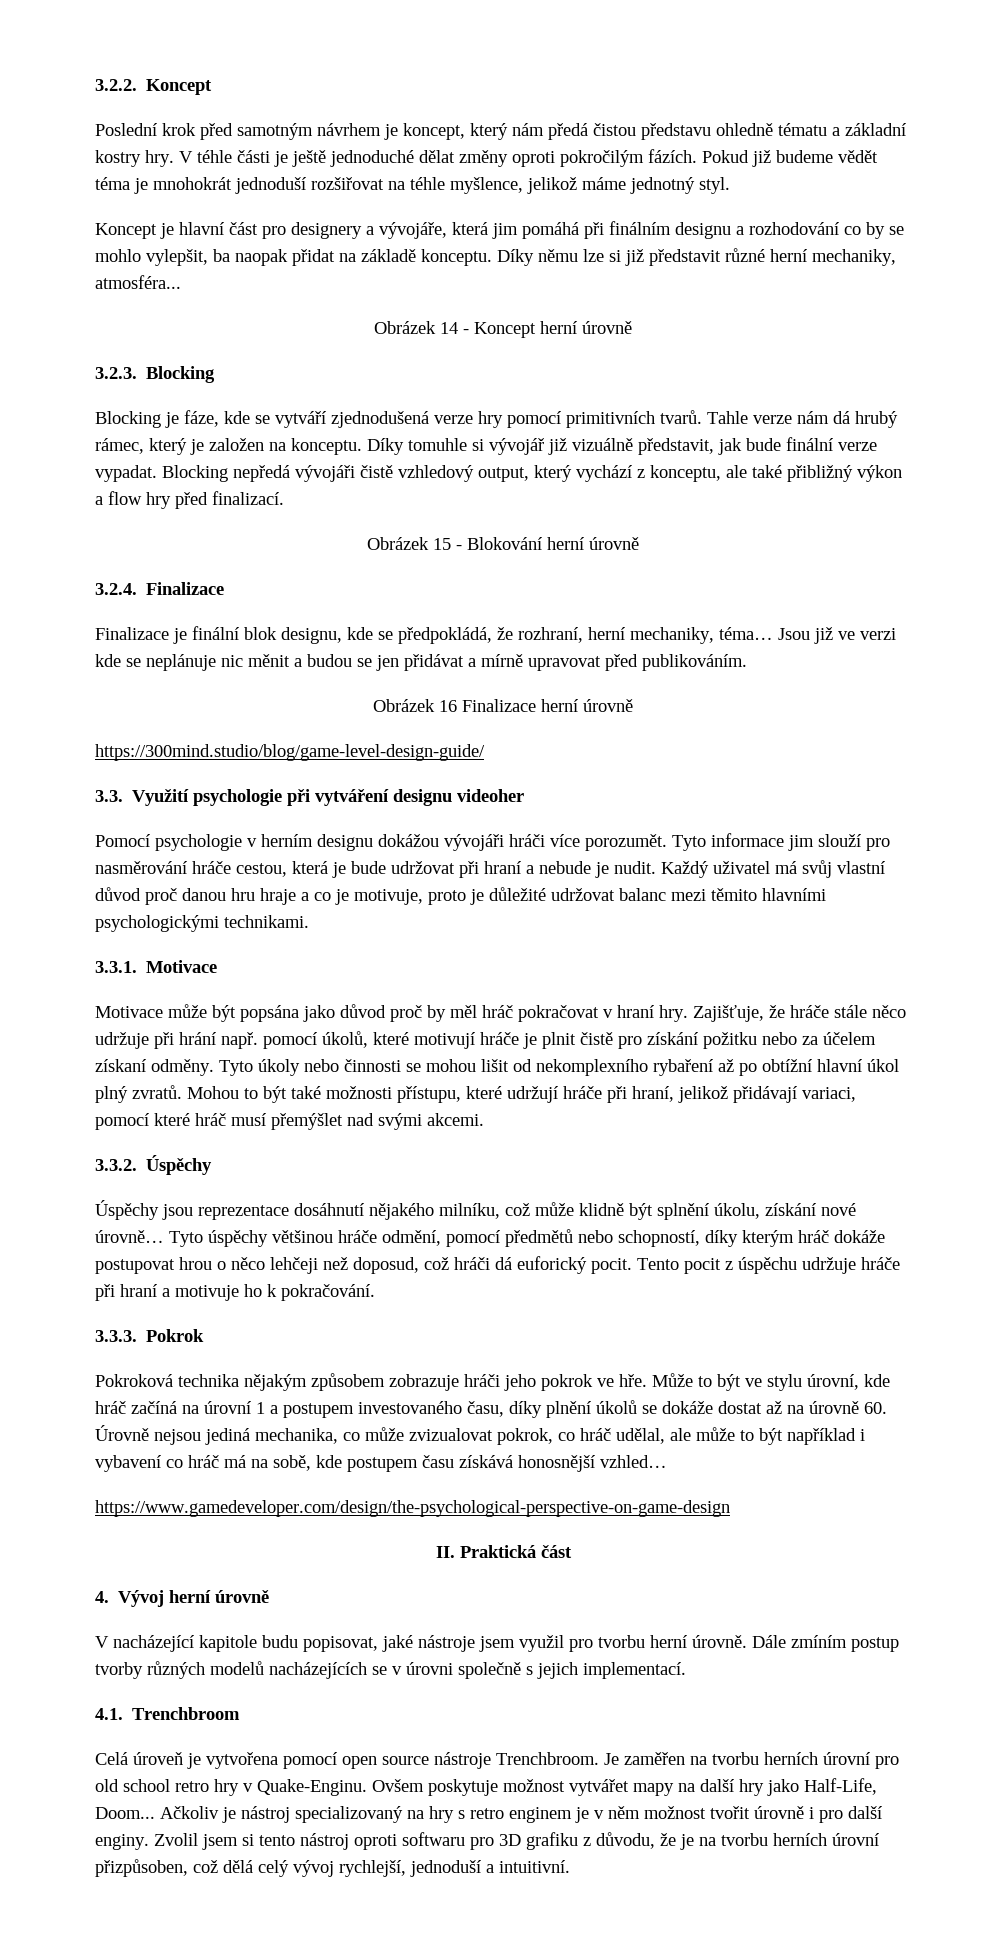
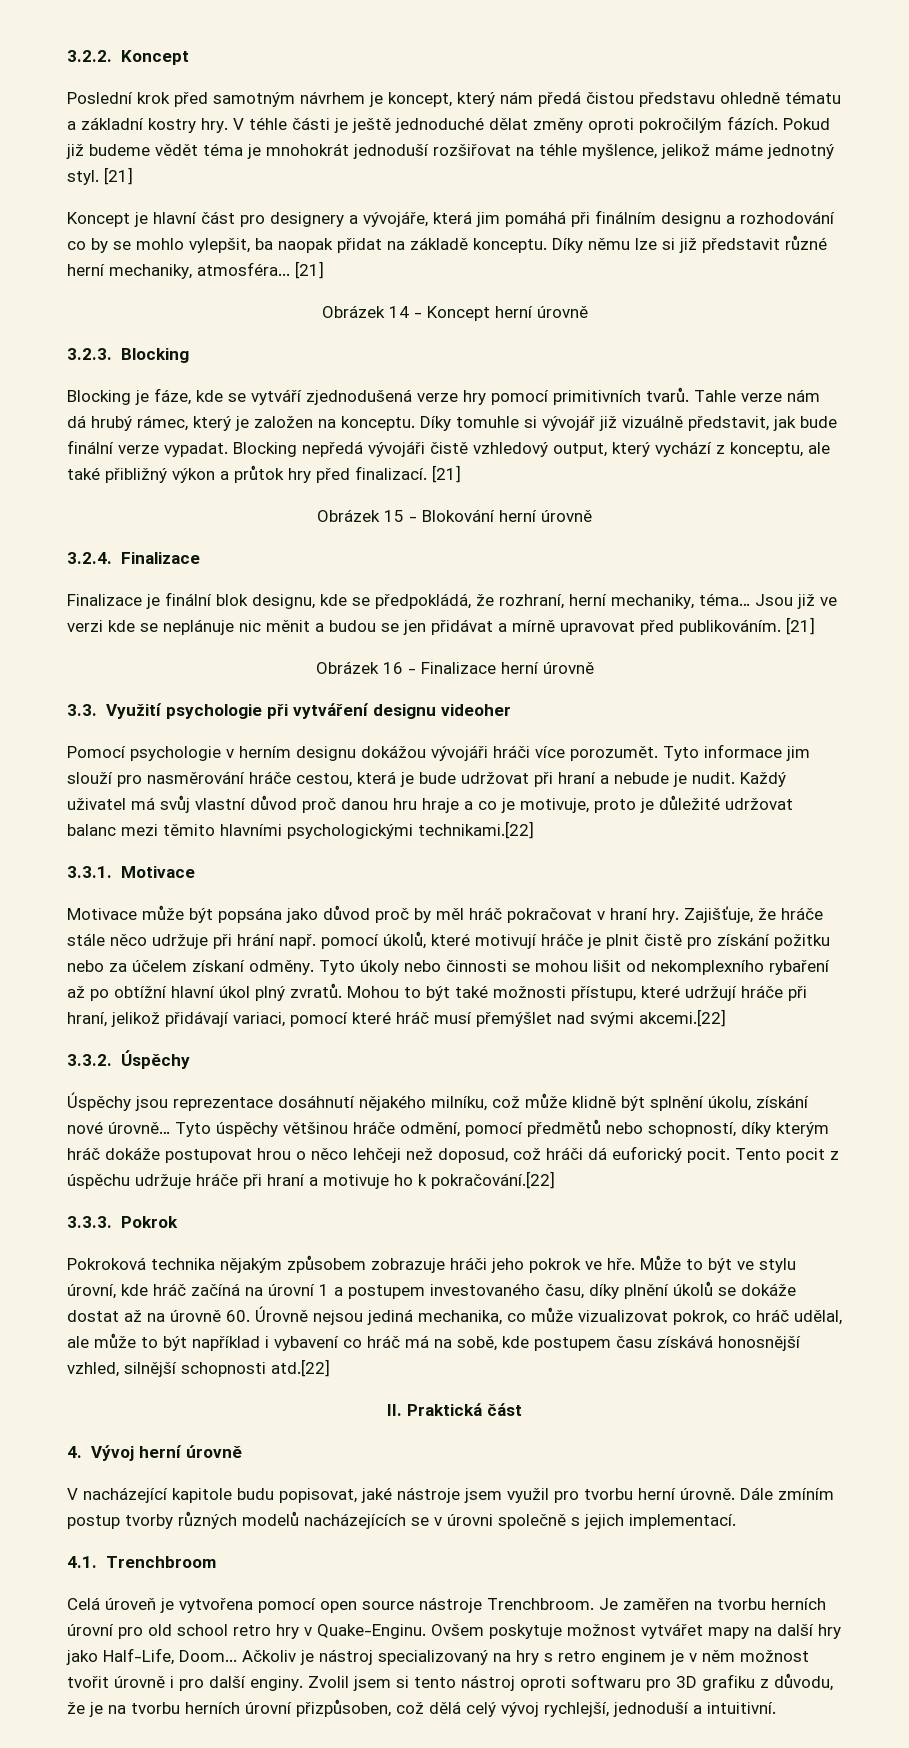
(730, 185) none -> [104,167,133,185] [21]
(181, 282) none -> [295,261,324,279] [21]
[108,491,142,505] flow -> [234,465,284,483] průtok
(284, 498) none -> [432,465,461,483] [21]
(747, 662) none -> [786,617,815,635] [21]
(457, 706) none -> [407,668,416,674] -
[95,744,485,761] // https://300mind.studio/blog/game-level-design-guide/ -> (594, 668) none
[224,915,309,928] technikami. -> [418,821,534,839] technikami.[22]
[427,1113,484,1126] akcemi. -> [639,1009,726,1027] akcemi.[22]
[281,1284,375,1301] pokračování. -> [431,1171,555,1189] pokračování.[22]
[409,1428,493,1441] zvizualovat -> [578,1310,668,1322] vizualizovat
[600,1455,667,1468] [95,1500,730,1517] vzhled… // https://www.gamedeveloper.com/design/the-psychological-perspective-on-game-design -> [67,1359,330,1377] vzhled, silnější schopnosti atd.[22]

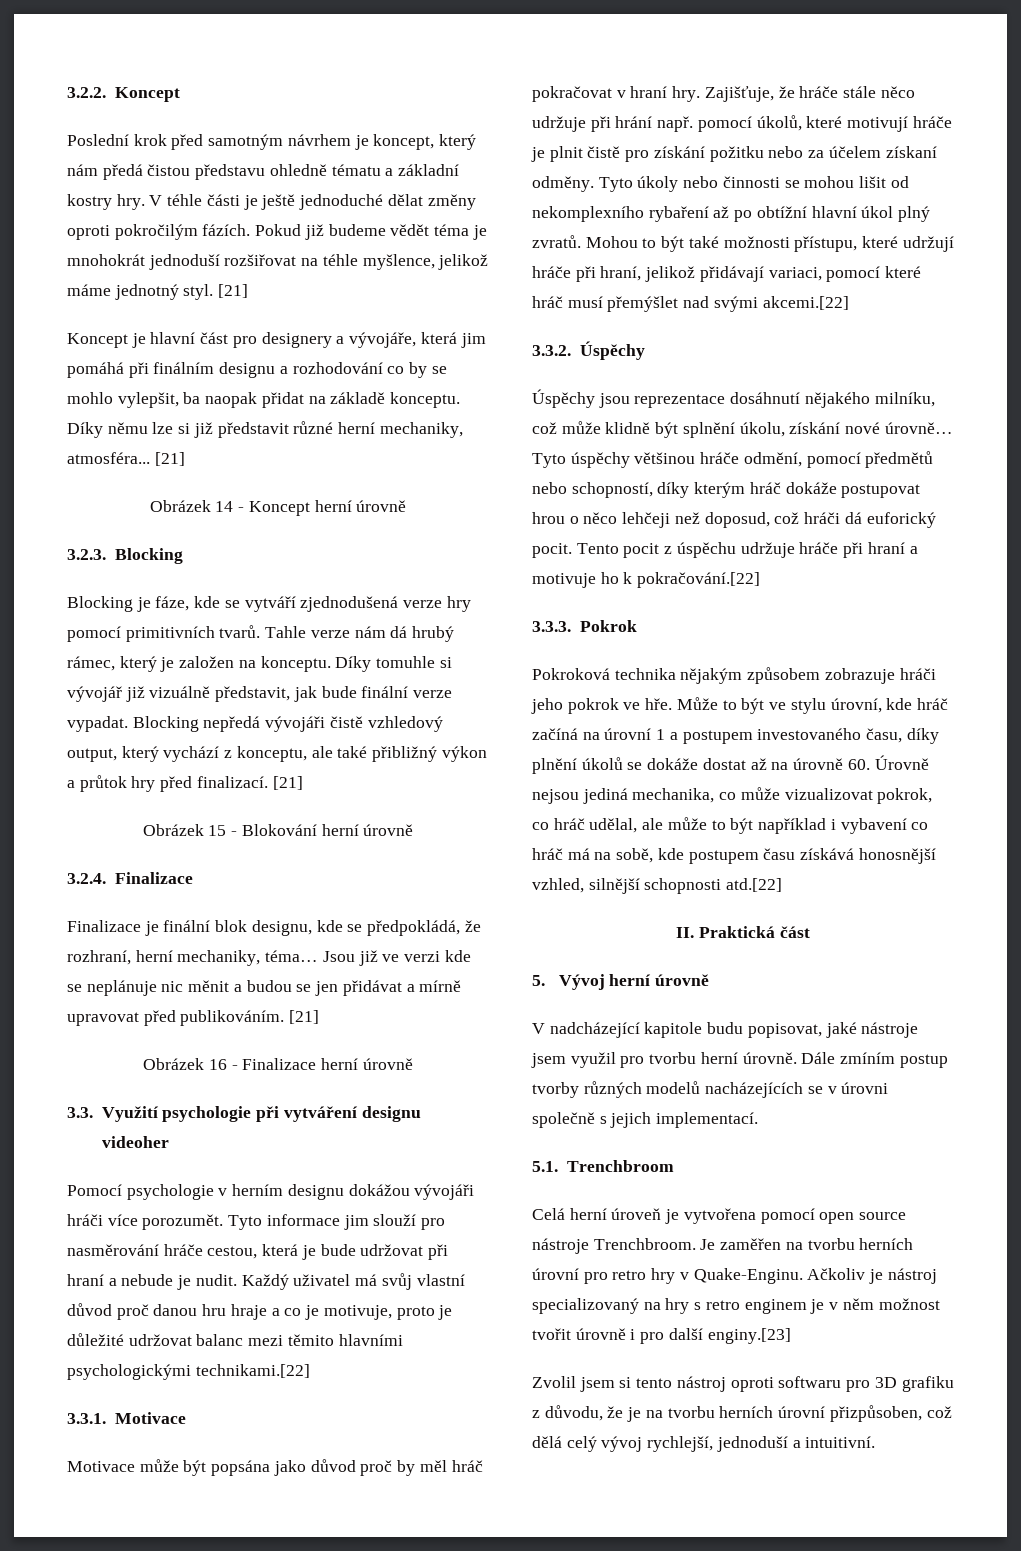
[67,1446,82,1458] 4. -> [532,975,545,986] 5.
[83,1487,168,1503] nacházející -> [549,1022,640,1038] nadcházející
[67,1556,97,1568] 4.1. -> [532,1161,558,1172] 5.1.
(100, 1603) none -> [569,1208,607,1220] herní
[148,1624,228,1636] old school -> (608, 1278) none
[431,1623,841,1639] [66,1648,237,1665] Ovšem poskytuje možnost vytvářet mapy na další hry jako Half-Life, Doom... -> (803, 1276) none
[250,1676,303,1691] enginy. -> [707,1328,791,1344] enginy.[23] //

